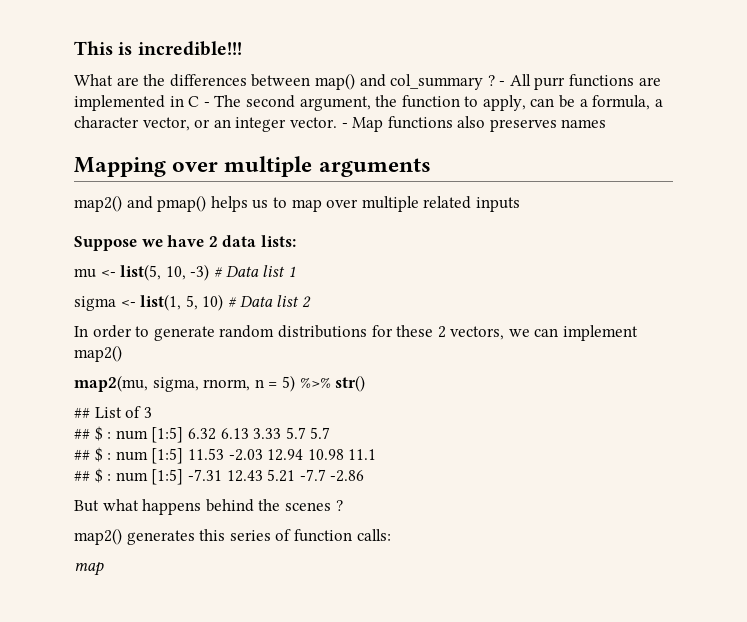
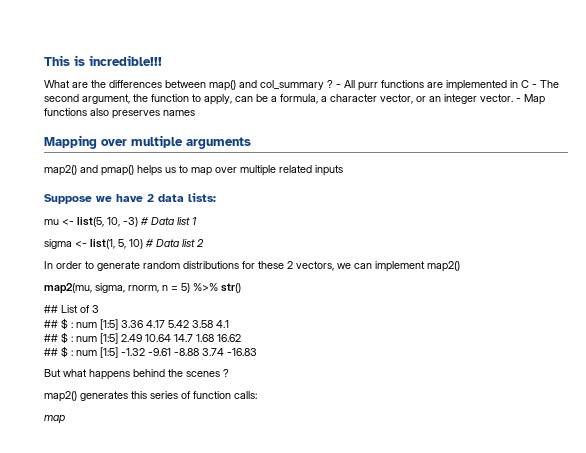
[187,427,331,440] [74,447,377,464] [74,468,365,485] 6.32 6.13 3.33 5.7 5.7 // ## $ : num [1:5] 11.53 -2.03 12.94 10.98 11.1 // ## $ : num [1:5] -7.31 12.43 5.21 -7.7 -2.86 -> [121,320,229,328] [44,332,241,344] [44,346,257,358] 3.36 4.17 5.42 3.58 4.1 // ## $ : num [1:5] 2.49 10.64 14.7 1.68 16.62 // ## $ : num [1:5] -1.32 -9.61 -8.88 3.74 -16.83

